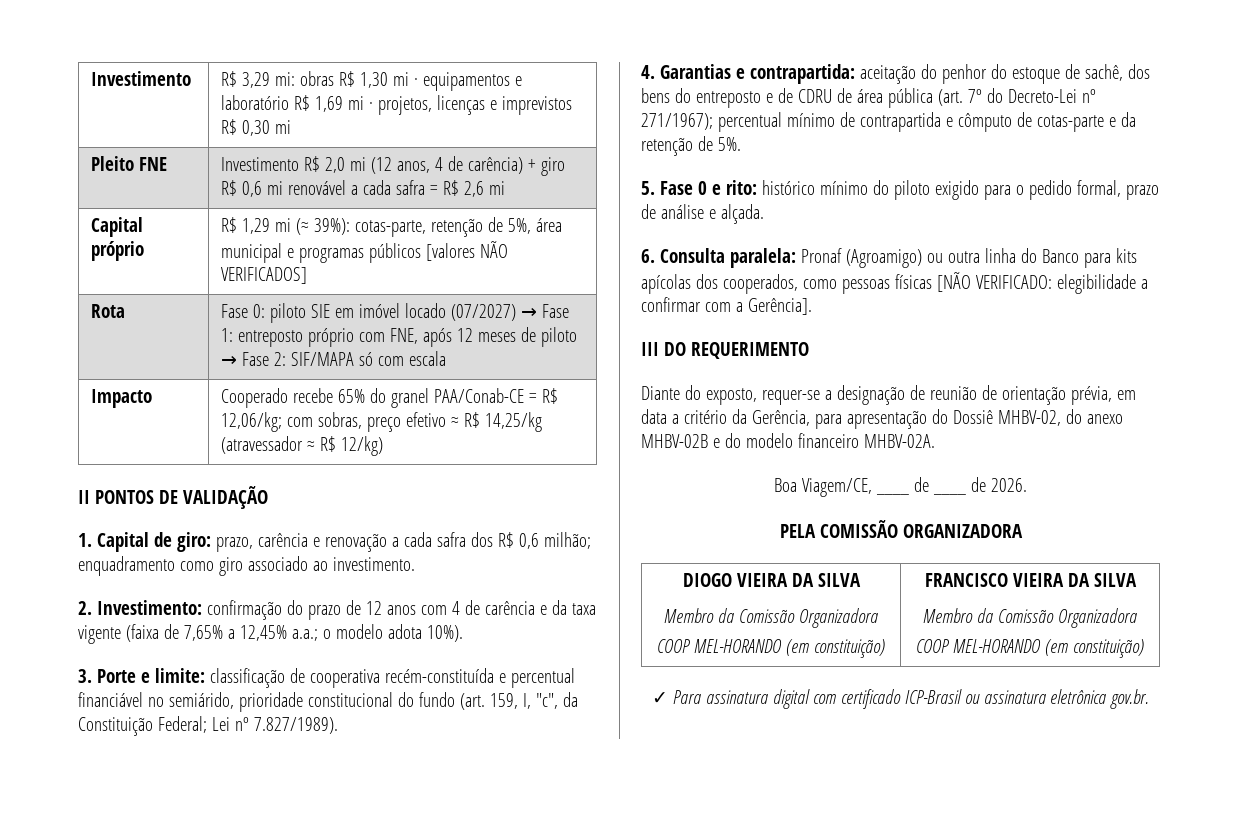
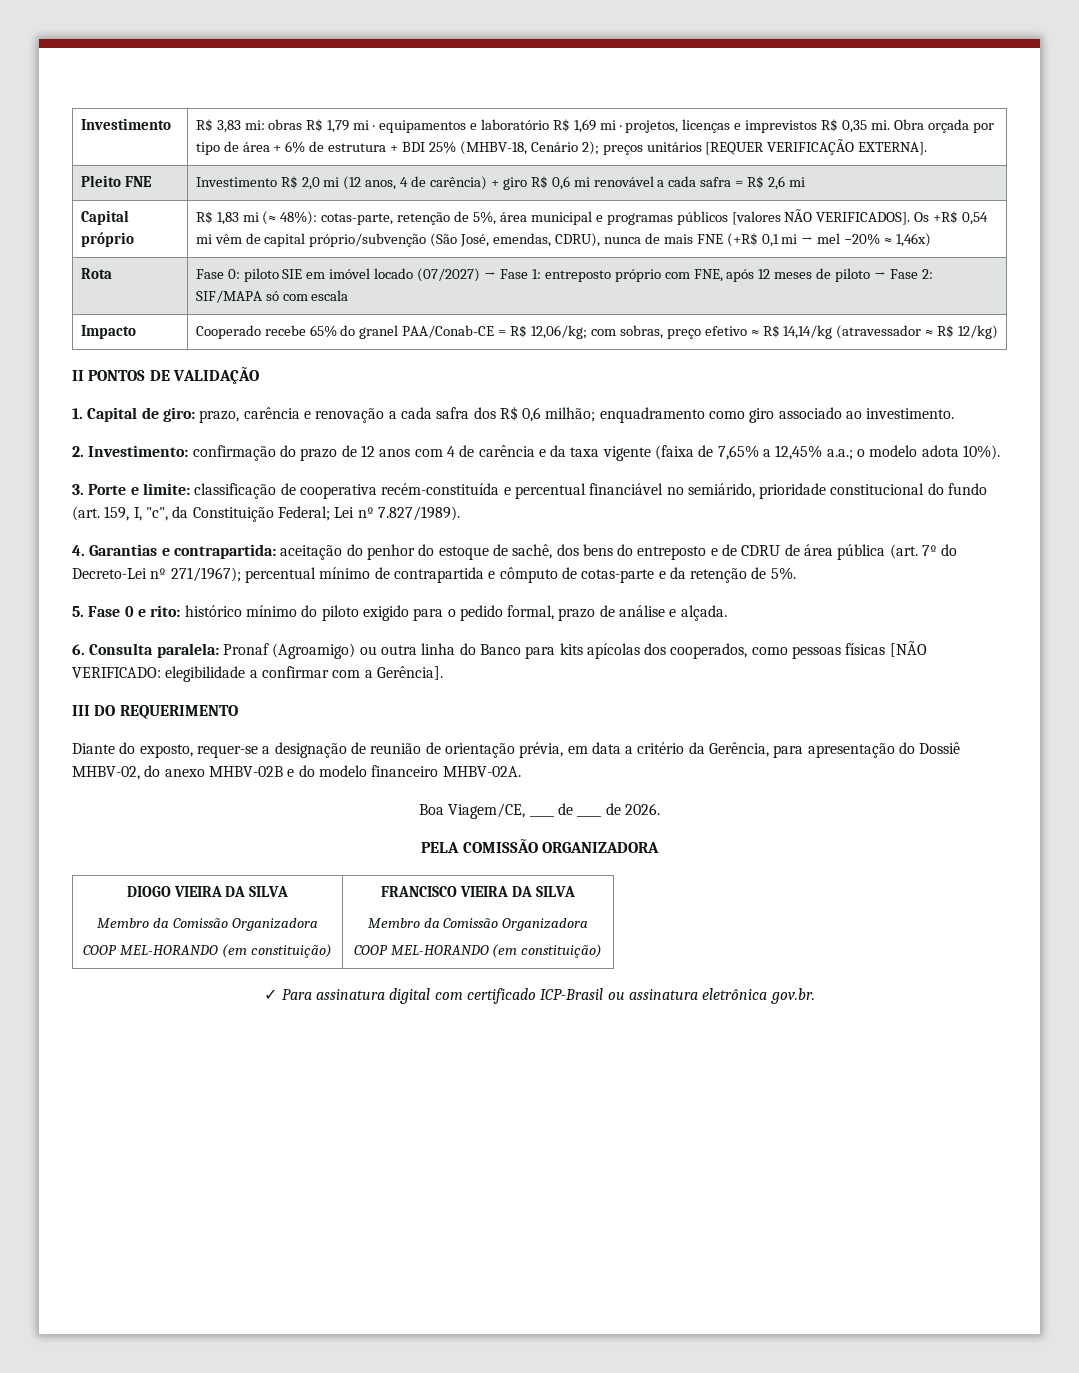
[242,72,271,88] 3,29 -> [216,120,241,133] 3,83
[360,72,389,88] 1,30 -> [327,120,350,133] 1,79
[242,120,292,136] 0,30 mi -> [841,119,994,133] [195,139,928,155] 0,35 mi. Obra orçada por tipo de área + 6% de estrutura + BDI 25% (MHBV-18, Cenário 2); preços unitários [REQUER VERIFICAÇÃO EXTERNA].
[242,218,271,234] 1,29 -> [216,212,239,225] 1,83
[314,218,351,235] 39%): -> [280,211,318,225] 48%):
[221,267,308,284] VERIFICADOS] -> [816,211,989,225] [195,233,931,247] VERIFICADOS]. Os +R$ 0,54 mi vêm de capital próprio/subvenção (São José, emendas, CDRU), nunca de mais FNE (+R$ 0,1 mi → mel −20% ≈ 1,46x)
[485,412,543,432] 14,25/kg -> [783,325,833,339] 14,14/kg

